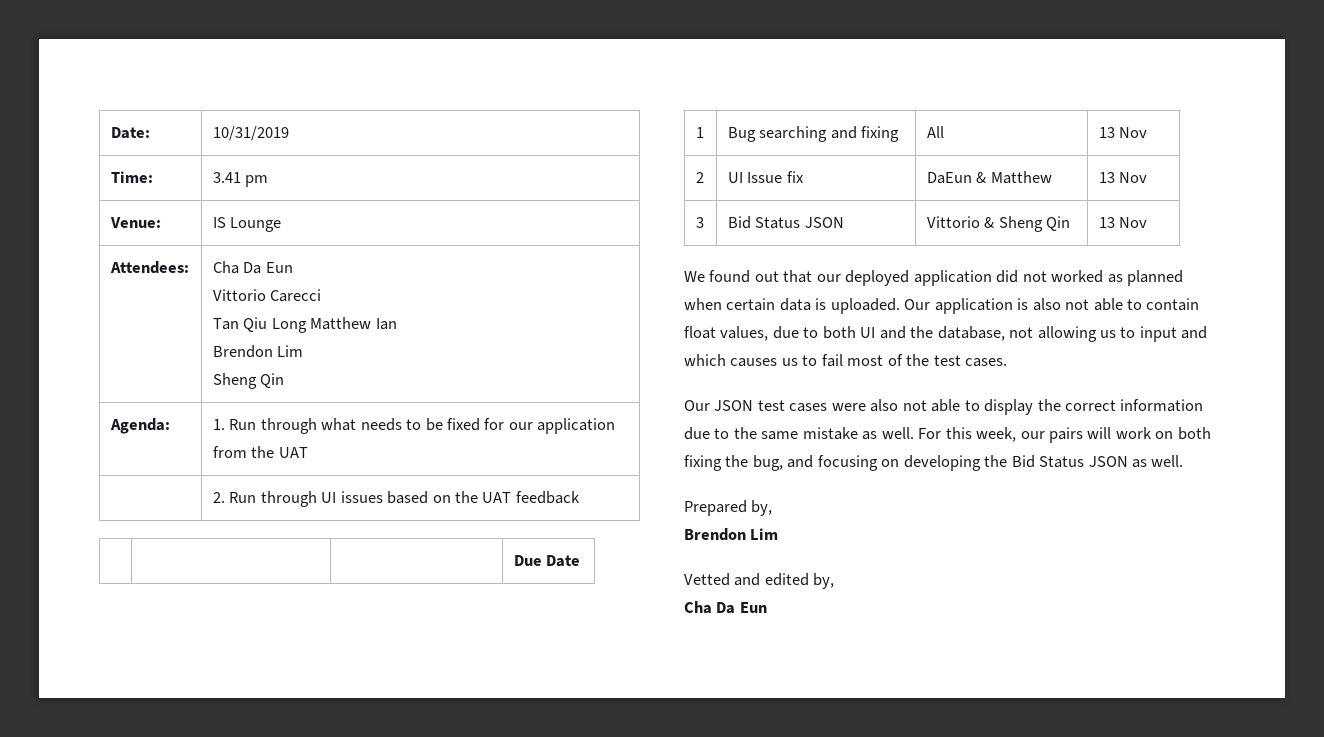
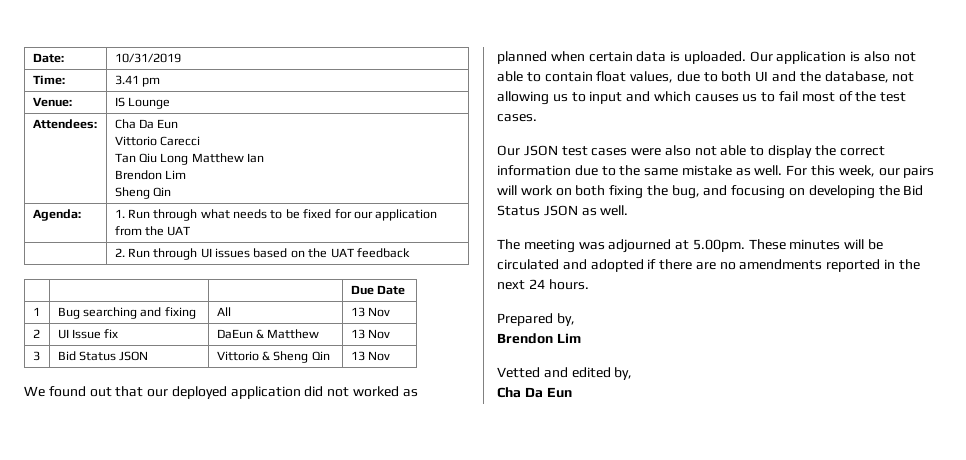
(1184, 461) none -> [497,239,884,253] [497,259,920,272] [497,279,589,290] // The meeting was adjourned at 5.00pm. These minutes will be circulated and adopted if there are no amendments reported in the next 24 hours.

